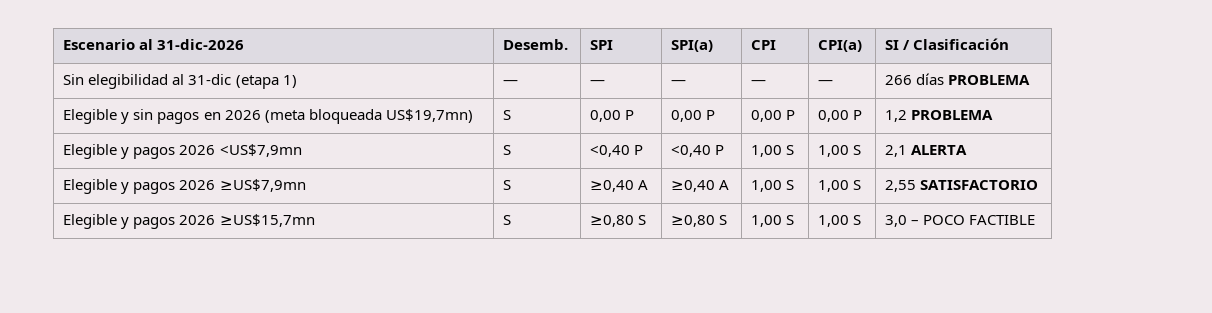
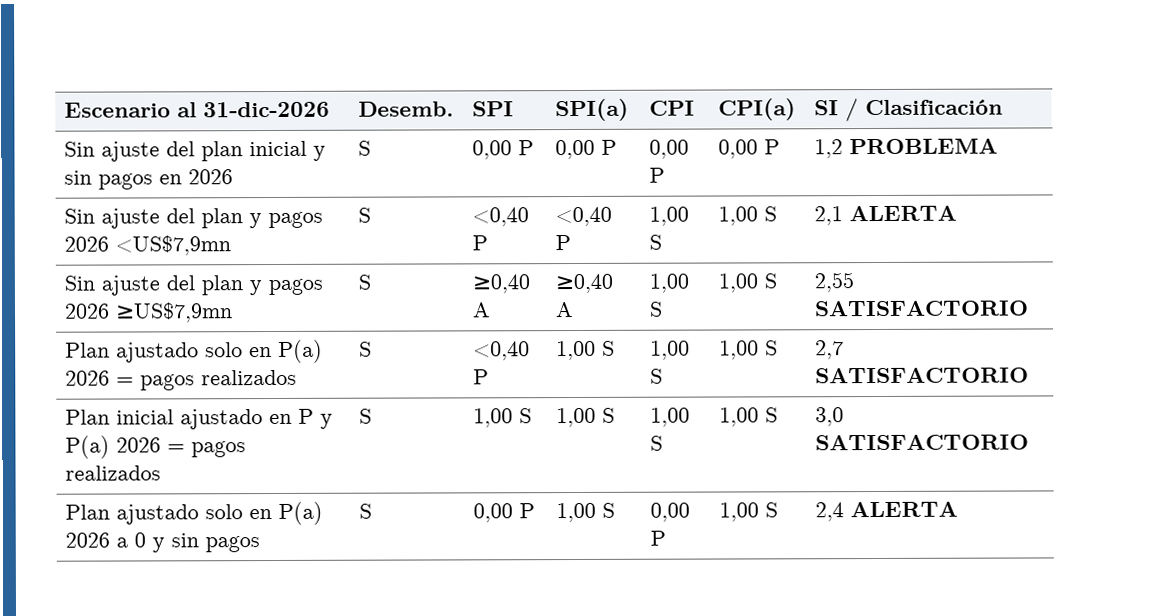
[88,74,297,89] [503,80,519,85] [590,80,606,85] [671,80,687,85] [751,80,767,85] [818,80,834,85] [885,73,1031,85] [63,109,118,124] elegibilidad al 31-dic (etapa 1) | — | — | — | — | — | 266 días PROBLEMA // Elegible -> [100,140,307,162] ajuste del plan inicial
[264,109,473,124] (meta bloqueada US$19,7mn) -> (233, 177) none
[63,144,118,159] Elegible -> [63,208,243,229] Sin ajuste del plan
[63,179,118,194] Elegible -> [63,275,243,296] Sin ajuste del plan
[63,214,315,229] [503,215,512,225] [590,215,647,227] [671,215,716,227] Elegible y pagos 2026 ≥US$15,7mn | S | ≥0,80 S | ≥0,80 -> [64,339,323,363] [64,369,297,391] [358,341,372,357] [472,341,530,361] [472,369,489,385] [555,340,615,361] [649,340,690,360] [649,368,663,384] [718,340,778,360] [814,340,844,360] [814,367,1029,384] [64,408,333,430] [64,435,246,459] [64,465,161,481] [358,408,372,424] [472,408,532,428] [555,407,596,428] Plan ajustado solo en P(a) 2026 = pagos realizados | S | <0,40 P | 1,00 S | 1,00 S | 1,00 S | 2,7 SATISFACTORIO // Plan inicial ajustado en P y P(a) 2026 = pagos realizados | S | 1,00 S | 1,00
[911,215,1036,225] – POCO FACTIBLE -> [814,434,1029,451] [64,501,323,525] [64,532,260,553] [358,503,372,519] [472,503,535,523] [555,502,615,523] [649,502,690,522] [649,530,666,546] [718,502,778,522] [814,501,958,522] SATISFACTORIO // Plan ajustado solo en P(a) 2026 a 0 y sin pagos | S | 0,00 P | 1,00 S | 0,00 P | 1,00 S | 2,4 ALERTA

